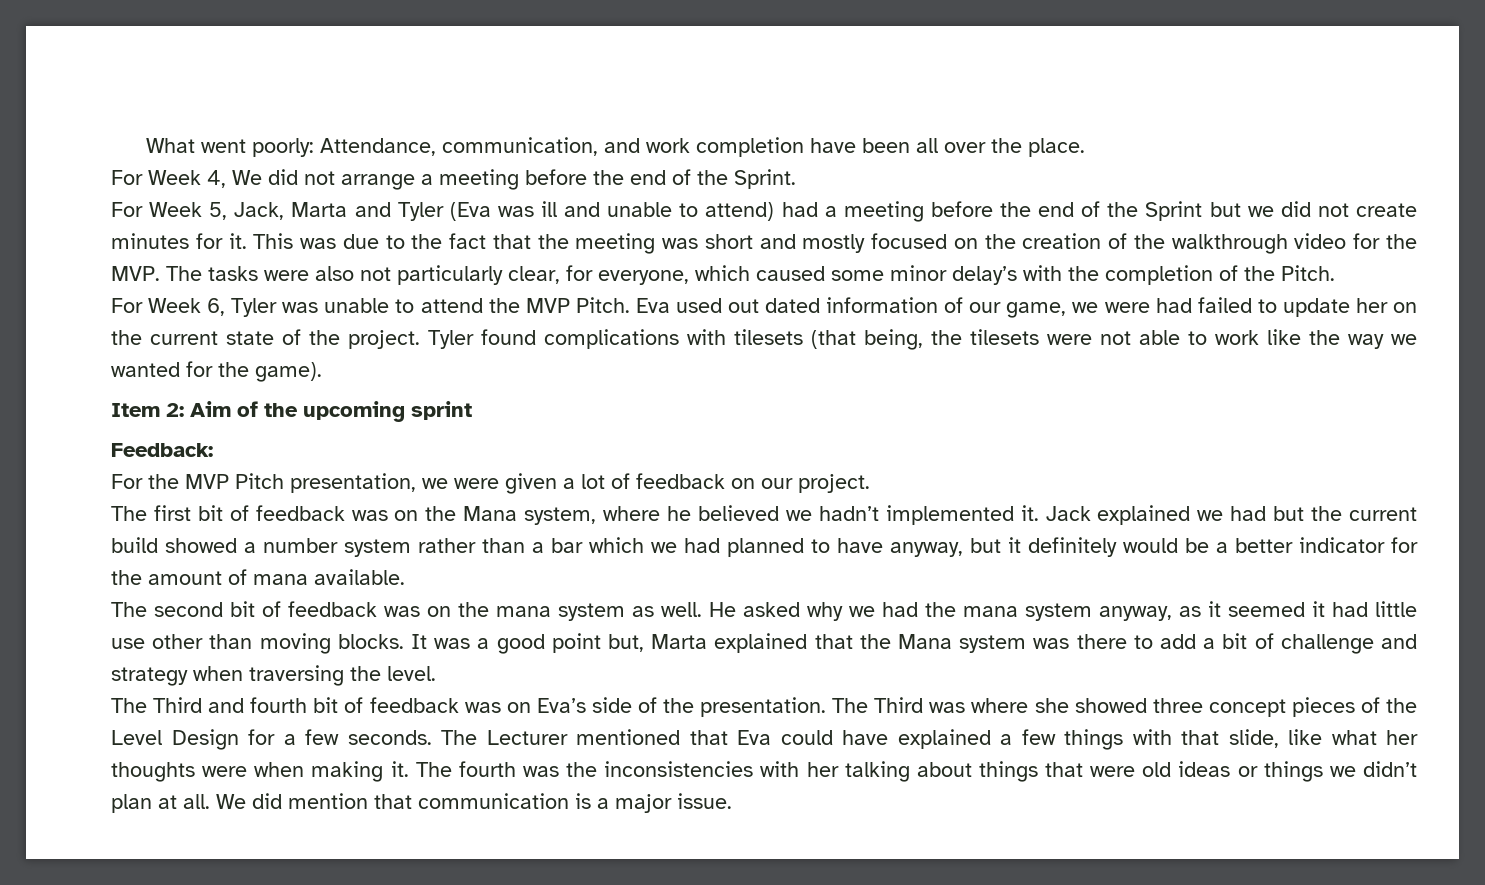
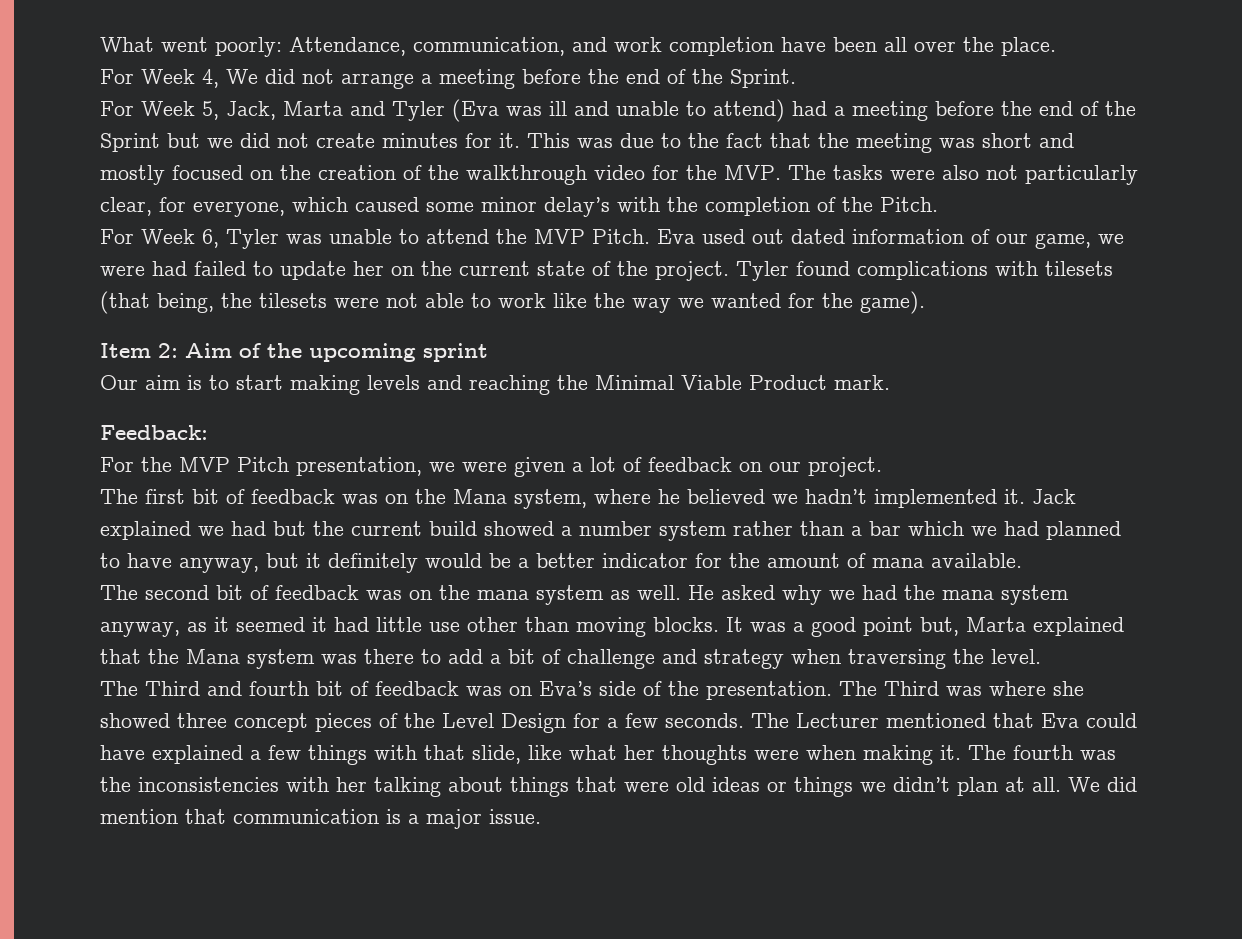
(472, 410) none -> [100,375,890,395] // Our aim is to start making levels and reaching the Minimal Viable Product mark.

